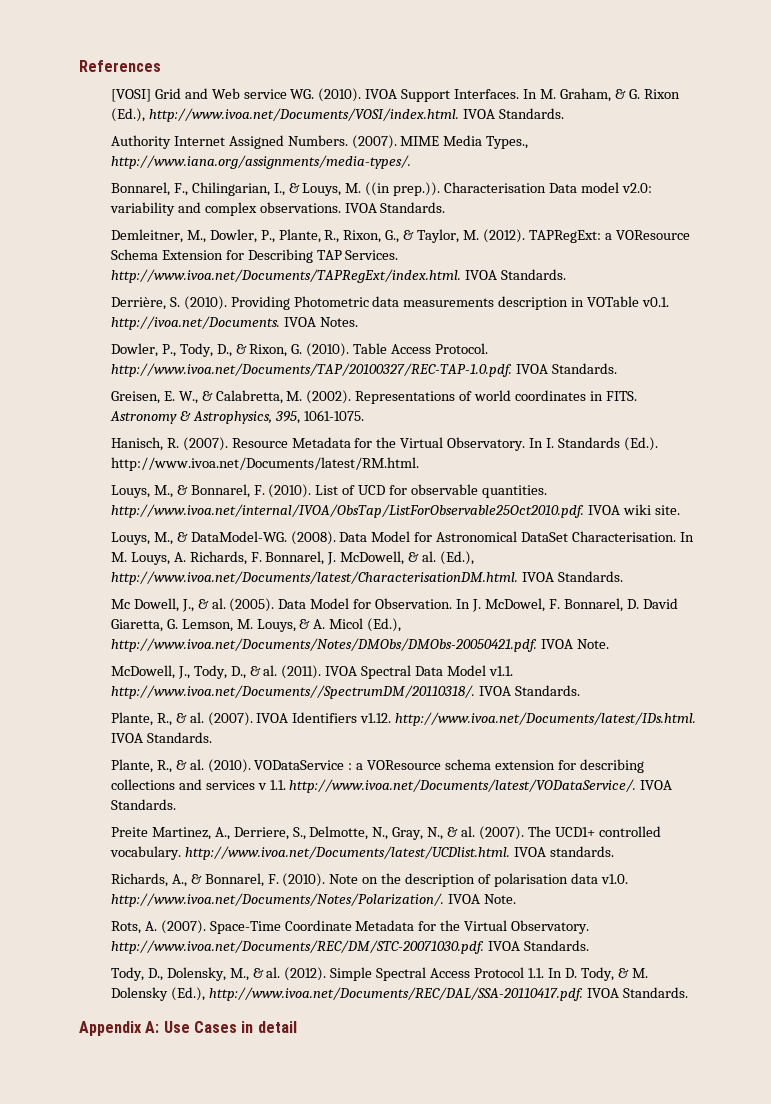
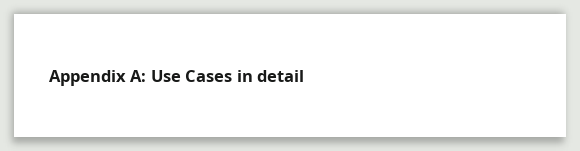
[79,60,161,72] [110,88,680,102] [110,108,564,122] [110,135,529,149] [110,155,411,169] [110,182,652,196] [109,202,446,216] [110,229,690,243] [110,249,399,263] [110,269,566,283] [110,296,670,310] [110,316,358,330] [110,343,489,357] [110,363,617,377] [110,390,637,404] [109,410,364,424] [110,437,658,451] [110,457,419,471] [110,484,547,498] [110,504,680,518] [110,531,694,545] [110,551,475,565] [110,571,623,585] [110,598,678,612] [110,618,402,632] [110,638,609,652] [110,665,513,679] [110,685,580,699] [110,712,697,726] [110,732,212,743] [110,759,644,773] [110,779,673,793] [110,799,176,810] [110,826,661,840] [109,846,614,860] [110,873,628,887] [110,893,516,907] [110,920,590,934] [110,940,589,954] [110,967,648,981] [110,987,688,1001] References // [VOSI] Grid and Web service WG. (2010). IVOA Support Interfaces. In M. Graham, & G. Rixon (Ed.), http://www.ivoa.net/Documents/VOSI/index.html. IVOA Standards. // Authority Internet Assigned Numbers. (2007). MIME Media Types., http://www.iana.org/assignments/media-types/. // Bonnarel, F., Chilingarian, I., & Louys, M. ((in prep.)). Characterisation Data model v2.0: variability and complex observations. IVOA Standards. // Demleitner, M., Dowler, P., Plante, R., Rixon, G., & Taylor, M. (2012). TAPRegExt: a VOResource Schema Extension for Describing TAP Services. http://www.ivoa.net/Documents/TAPRegExt/index.html. IVOA Standards. // Derrière, S. (2010). Providing Photometric data measurements description in VOTable v0.1. http://ivoa.net/Documents. IVOA Notes. // Dowler, P., Tody, D., & Rixon, G. (2010). Table Access Protocol. http://www.ivoa.net/Documents/TAP/20100327/REC-TAP-1.0.pdf. IVOA Standards. // Greisen, E. W., & Calabretta, M. (2002). Representations of world coordinates in FITS. Astronomy & Astrophysics, 395, 1061-1075. // Hanisch, R. (2007). Resource Metadata for the Virtual Observatory. In I. Standards (Ed.). http://www.ivoa.net/Documents/latest/RM.html. // Louys, M., & Bonnarel, F. (2010). List of UCD for observable quantities. http://www.ivoa.net/internal/IVOA/ObsTap/ListForObservable25Oct2010.pdf. IVOA wiki site. // Louys, M., & DataModel-WG. (2008). Data Model for Astronomical DataSet Characterisation. In M. Louys, A. Richards, F. Bonnarel, J. McDowell, & al. (Ed.), http://www.ivoa.net/Documents/latest/CharacterisationDM.html. IVOA Standards. // Mc Dowell, J., & al. (2005). Data Model for Observation. In J. McDowel, F. Bonnarel, D. David Giaretta, G. Lemson, M. Louys, & A. Micol (Ed.), http://www.ivoa.net/Documents/Notes/DMObs/DMObs-20050421.pdf. IVOA Note. // McDowell, J., Tody, D., & al. (2011). IVOA Spectral Data Model v1.1. http://www.ivoa.net/Documents//SpectrumDM/20110318/. IVOA Standards. // Plante, R., & al. (2007). IVOA Identifiers v1.12. http://www.ivoa.net/Documents/latest/IDs.html. IVOA Standards. // Plante, R., & al. (2010). VODataService : a VOResource schema extension for describing collections and services v 1.1. http://www.ivoa.net/Documents/latest/VODataService/. IVOA Standards. // Preite Martinez, A., Derriere, S., Delmotte, N., Gray, N., & al. (2007). The UCD1+ controlled vocabulary. http://www.ivoa.net/Documents/latest/UCDlist.html. IVOA standards. // Richards, A., & Bonnarel, F. (2010). Note on the description of polarisation data v1.0. http://www.ivoa.net/Documents/Notes/Polarization/. IVOA Note. // Rots, A. (2007). Space-Time Coordinate Metadata for the Virtual Observatory. http://www.ivoa.net/Documents/REC/DM/STC-20071030.pdf. IVOA Standards. // Tody, D., Dolensky, M., & al. (2012). Simple Spectral Access Protocol 1.1. In D. Tody, & M. Dolensky (Ed.), http://www.ivoa.net/Documents/REC/DAL/SSA-20110417.pdf. IVOA Standards. // -> (49, 78) none

